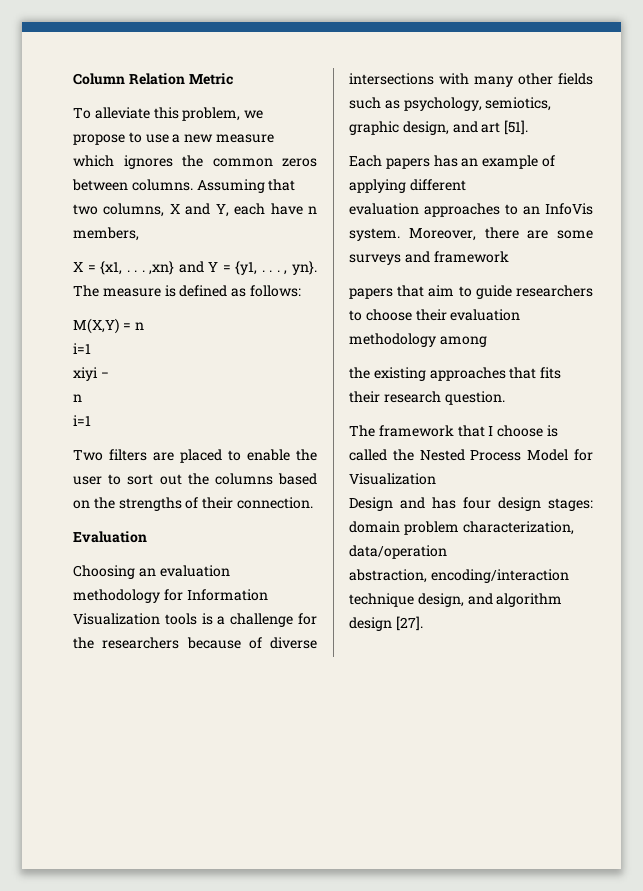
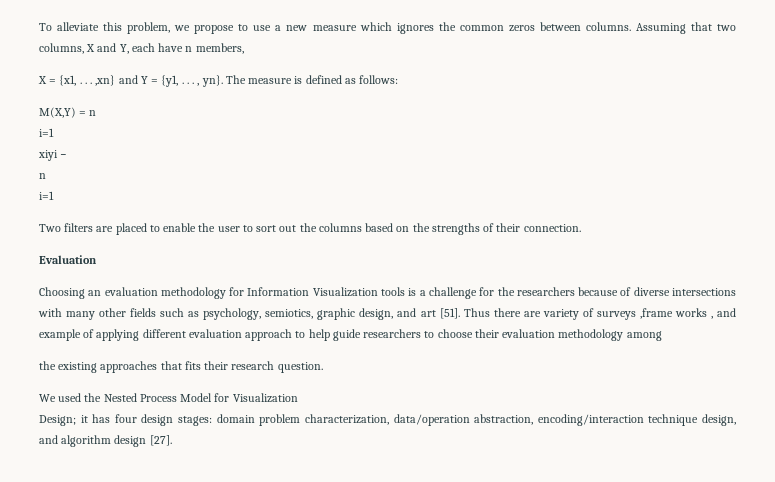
[73,73,233,85] Column Relation Metric // -> (39, 27) none
[349,155,555,169] [349,179,466,193] [349,203,593,217] [349,227,593,241] [349,251,509,265] [349,285,472,299] // Each papers has an example of applying different // evaluation approaches to an InfoVis system. Moreover, there are some surveys and framework // papers that aim to -> [463,308,736,320] [39,329,330,341] Thus there are variety of surveys ,frame works , and example of applying different evaluation approach to help
[349,425,558,437] [349,449,387,461] The framework that I choose is called -> [39,393,82,402] We used
[349,497,425,511] Design and -> [39,415,88,426] Design; it
(447, 552) // -> (470, 420) none

